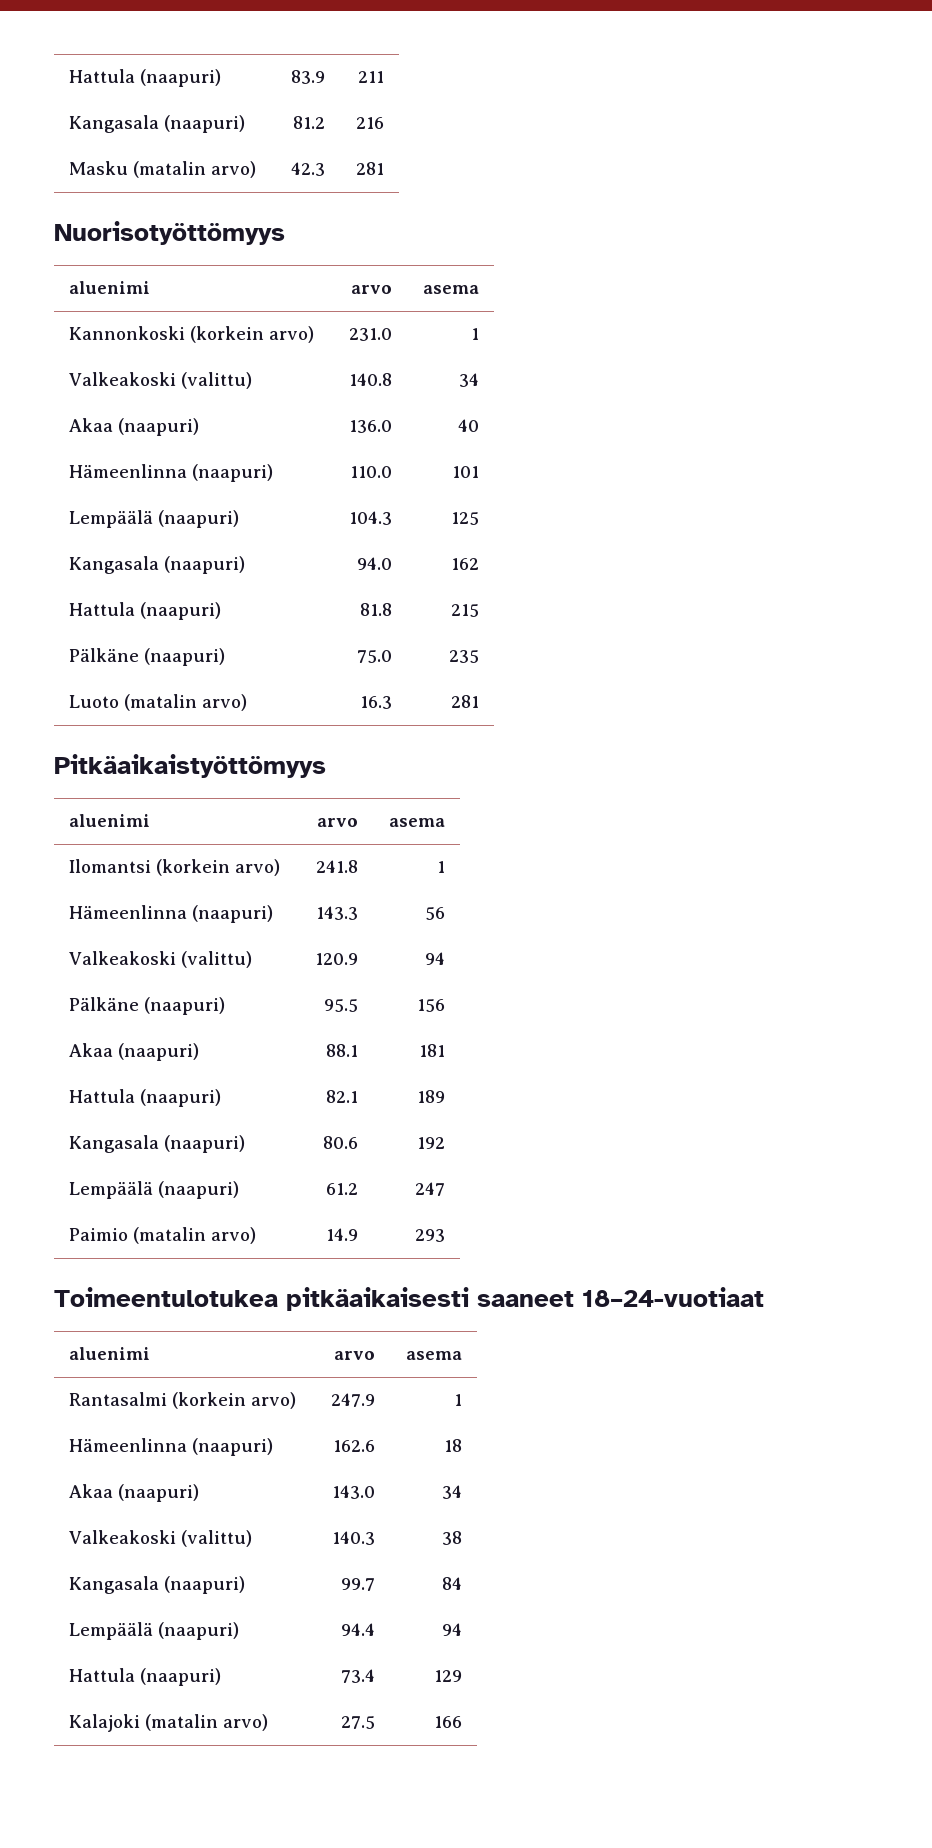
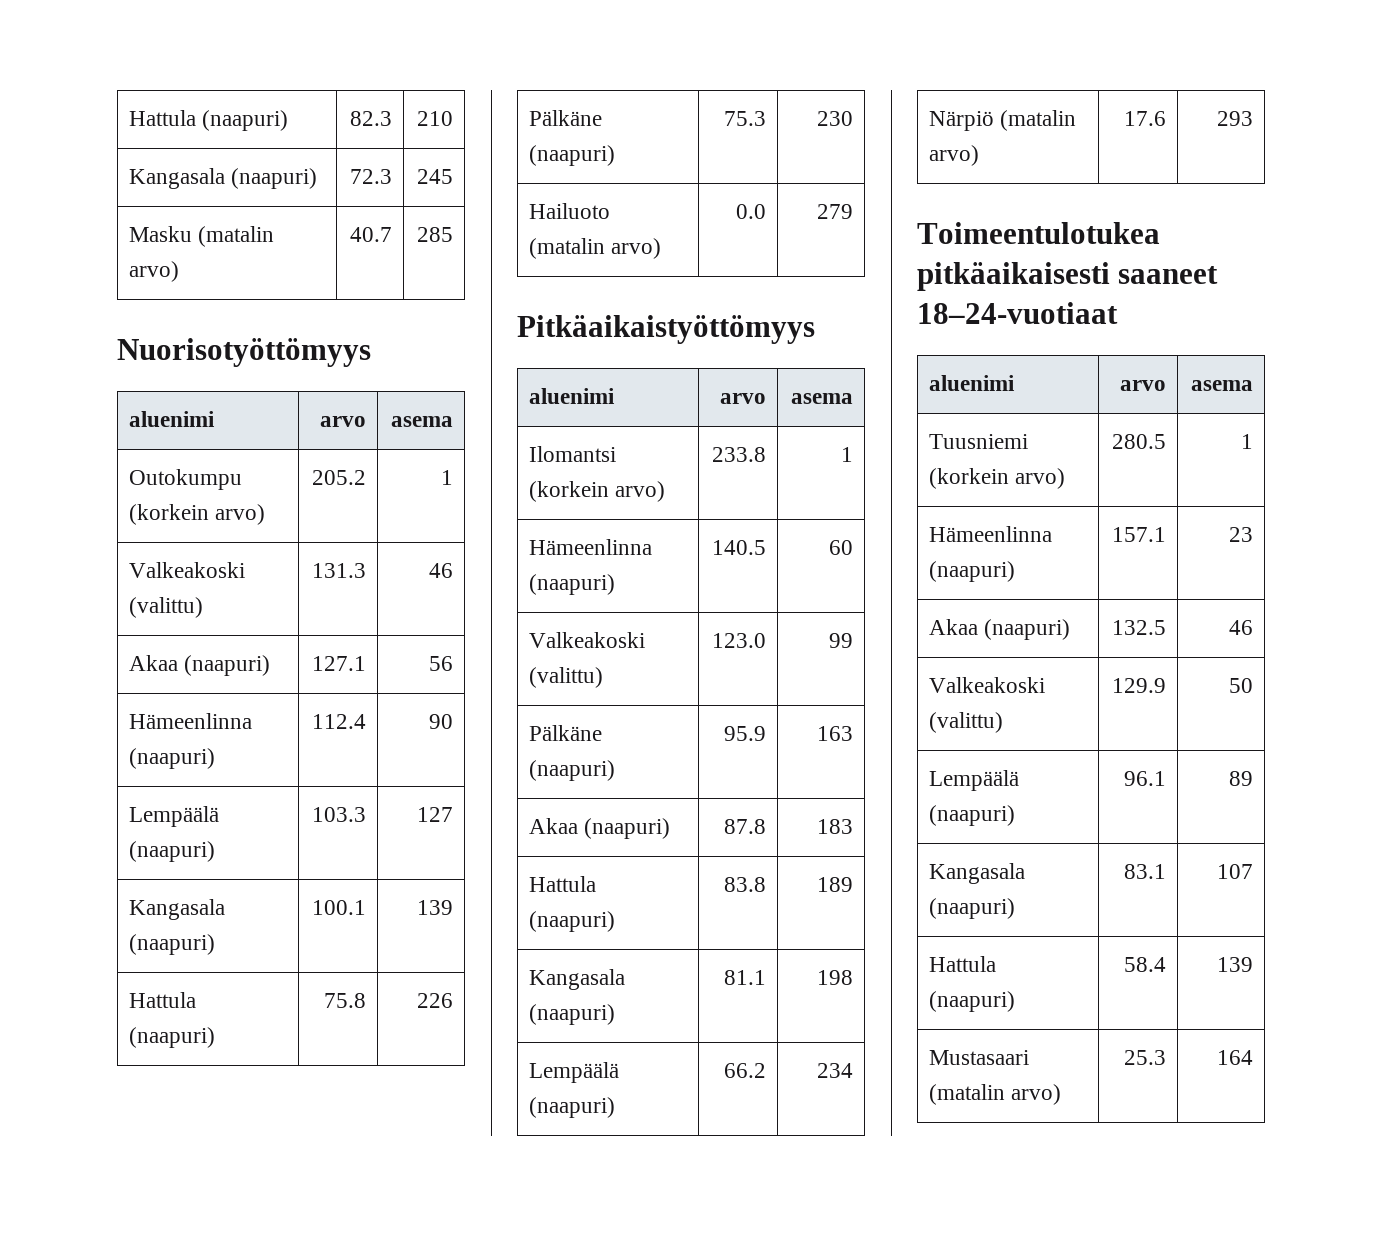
[68,69,221,87] [291,70,326,84] [358,71,385,83] [68,115,245,133] [293,116,326,129] [356,117,385,129] Hattula (naapuri) | 83.9 | 211 // Kangasala (naapuri) | 81.2 | 216 -> [128,110,289,131] [350,111,393,126] [417,111,454,126] [128,168,318,189] [350,169,393,184] [417,169,454,184] Hattula (naapuri) | 82.3 | 210 // Kangasala (naapuri) | 72.3 | 245
[291,162,326,176] [356,162,385,175] 42.3 | 281 -> [350,227,393,242] [417,227,454,242] 40.7 | 285
[68,326,314,343] [349,328,393,341] Kannonkoski (korkein arvo) | 231.0 -> [128,469,242,490] [128,504,266,525] [312,470,367,485] Outokumpu (korkein arvo) | 205.2
[349,373,393,386] [459,373,480,387] [68,418,199,436] [349,420,393,433] [458,419,480,432] [68,464,273,482] [350,466,393,478] [452,466,480,478] [68,510,239,528] [349,511,393,525] [451,512,480,525] [68,556,245,574] [357,557,393,570] [451,558,480,570] [68,602,221,620] [360,603,393,616] [451,604,480,617] [68,648,225,666] [357,650,393,663] [449,650,480,663] [68,694,247,711] [360,696,393,709] [451,695,480,708] 140.8 | 34 // Akaa (naapuri) | 136.0 | 40 // Hämeenlinna (naapuri) | 110.0 | 101 // Lempäälä (naapuri) | 104.3 | 125 // Kangasala (naapuri) | 94.0 | 162 // Hattula (naapuri) | 81.8 | 215 // Pälkäne (naapuri) | 75.0 | 235 // Luoto (matalin arvo) | 16.3 | 281 -> [312,563,367,578] [429,563,454,578] [128,655,271,676] [312,656,367,671] [429,656,454,671] [128,713,252,729] [128,748,215,769] [312,714,367,729] [429,714,454,729] [128,806,219,827] [128,841,215,862] [312,807,367,822] [417,807,454,822] [128,899,225,920] [128,934,215,955] [312,900,367,915] [417,900,454,915] [128,992,196,1008] [128,1027,215,1048] [324,993,367,1008] [417,993,454,1008] [528,110,602,126] [528,145,615,166] [724,111,767,126] [817,111,854,126] [528,203,610,219] [528,238,662,259] [736,204,767,219] [817,204,854,219] 131.3 | 46 // Akaa (naapuri) | 127.1 | 56 // Hämeenlinna (naapuri) | 112.4 | 90 // Lempäälä (naapuri) | 103.3 | 127 // Kangasala (naapuri) | 100.1 | 139 // Hattula (naapuri) | 75.8 | 226 // Pälkäne (naapuri) | 75.3 | 230 // Hailuoto (matalin arvo) | 0.0 | 279
[316,860,359,873] [437,861,446,873] [68,905,273,923] [316,906,359,920] [425,907,446,920] [68,951,252,968] [315,953,359,965] [425,952,446,965] [68,997,225,1015] [324,999,359,1012] [417,999,446,1012] [68,1043,199,1061] [326,1044,359,1057] [419,1044,446,1057] [68,1089,221,1107] [326,1090,359,1103] 241.8 | 1 // Hämeenlinna (naapuri) | 143.3 | 56 // Valkeakoski (valittu) | 120.9 | 94 // Pälkäne (naapuri) | 95.5 | 156 // Akaa (naapuri) | 88.1 | 181 // Hattula (naapuri) | 82.1 -> [712,447,767,462] [841,447,854,462] [528,539,652,555] [528,574,615,595] [712,540,767,555] [829,540,854,555] [528,632,645,648] [528,667,603,688] [712,633,767,648] [829,633,854,648] [528,725,602,741] [528,760,615,781] [724,726,767,741] [817,726,854,741] [528,818,671,839] [724,819,767,834] [817,819,854,834] [528,876,596,892] [528,911,615,932] [724,877,767,892] 233.8 | 1 // Hämeenlinna (naapuri) | 140.5 | 60 // Valkeakoski (valittu) | 123.0 | 99 // Pälkäne (naapuri) | 95.9 | 163 // Akaa (naapuri) | 87.8 | 183 // Hattula (naapuri) | 83.8
[323,1136,359,1149] [417,1137,446,1149] [68,1181,239,1199] [326,1183,359,1195] [415,1182,446,1196] [68,1227,256,1244] [326,1228,359,1241] 80.6 | 192 // Lempäälä (naapuri) | 61.2 | 247 // Paimio (matalin arvo) | 14.9 -> [724,970,767,985] [817,970,854,985] [528,1062,619,1083] [528,1097,615,1118] [724,1063,767,1078] [817,1063,854,1078] [928,110,1077,131] [928,145,979,166] [1124,111,1167,126] 81.1 | 198 // Lempäälä (naapuri) | 66.2 | 234 // Närpiö (matalin arvo) | 17.6
[68,1392,296,1409] [331,1393,376,1407] [454,1394,463,1406] [68,1438,273,1456] [333,1440,376,1452] [444,1439,463,1452] [68,1484,199,1502] [332,1485,376,1499] [442,1485,463,1499] [68,1530,252,1547] [332,1531,376,1545] [442,1531,463,1545] [68,1576,245,1594] [341,1578,376,1591] [442,1577,463,1590] [68,1622,239,1640] [341,1623,376,1636] [442,1623,463,1636] [68,1668,221,1686] [341,1669,376,1683] [434,1670,463,1682] [68,1714,268,1732] [341,1716,376,1729] [434,1716,463,1728] Rantasalmi (korkein arvo) | 247.9 | 1 // Hämeenlinna (naapuri) | 162.6 | 18 // Akaa (naapuri) | 143.0 | 34 // Valkeakoski (valittu) | 140.3 | 38 // Kangasala (naapuri) | 99.7 | 84 // Lempäälä (naapuri) | 94.4 | 94 // Hattula (naapuri) | 73.4 | 129 // Kalajoki (matalin arvo) | 27.5 | 166 -> [928,434,1028,449] [928,468,1066,489] [1112,434,1167,449] [1241,434,1254,449] [928,526,1052,542] [928,561,1015,582] [1112,527,1167,542] [1229,527,1254,542] [928,619,1071,640] [1112,620,1167,635] [1229,620,1254,635] [928,677,1045,693] [928,712,1003,733] [1112,678,1167,693] [1229,678,1254,693] [928,770,1019,791] [928,805,1015,826] [1124,771,1167,786] [1229,771,1254,786] [928,863,1025,884] [928,898,1015,919] [1124,864,1167,879] [1217,864,1254,879] [928,956,996,972] [928,991,1015,1012] [1124,957,1167,972] [1217,957,1254,972] [928,1050,1029,1065] [928,1084,1062,1105] [1124,1050,1167,1065] [1217,1050,1254,1065] Tuusniemi (korkein arvo) | 280.5 | 1 // Hämeenlinna (naapuri) | 157.1 | 23 // Akaa (naapuri) | 132.5 | 46 // Valkeakoski (valittu) | 129.9 | 50 // Lempäälä (naapuri) | 96.1 | 89 // Kangasala (naapuri) | 83.1 | 107 // Hattula (naapuri) | 58.4 | 139 // Mustasaari (matalin arvo) | 25.3 | 164

